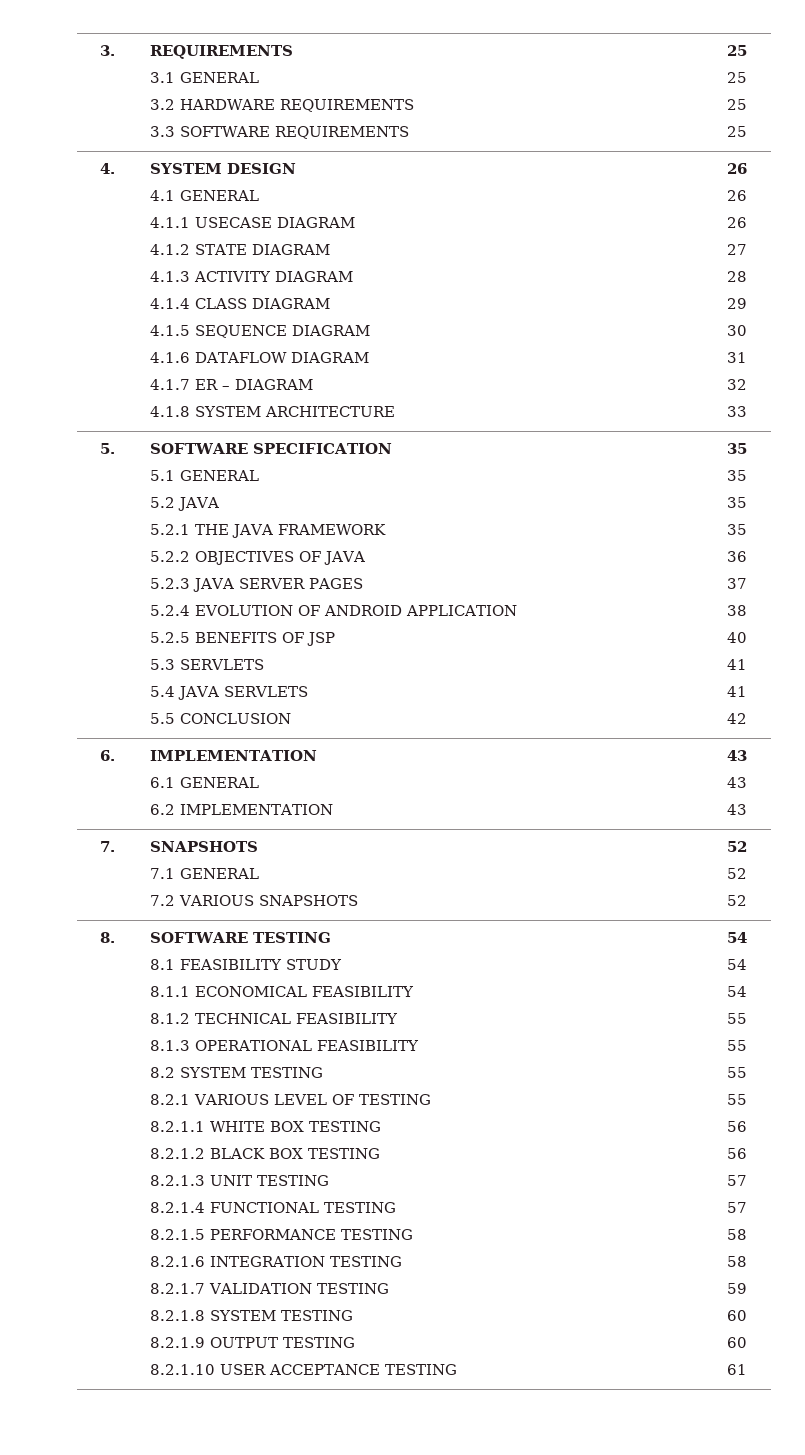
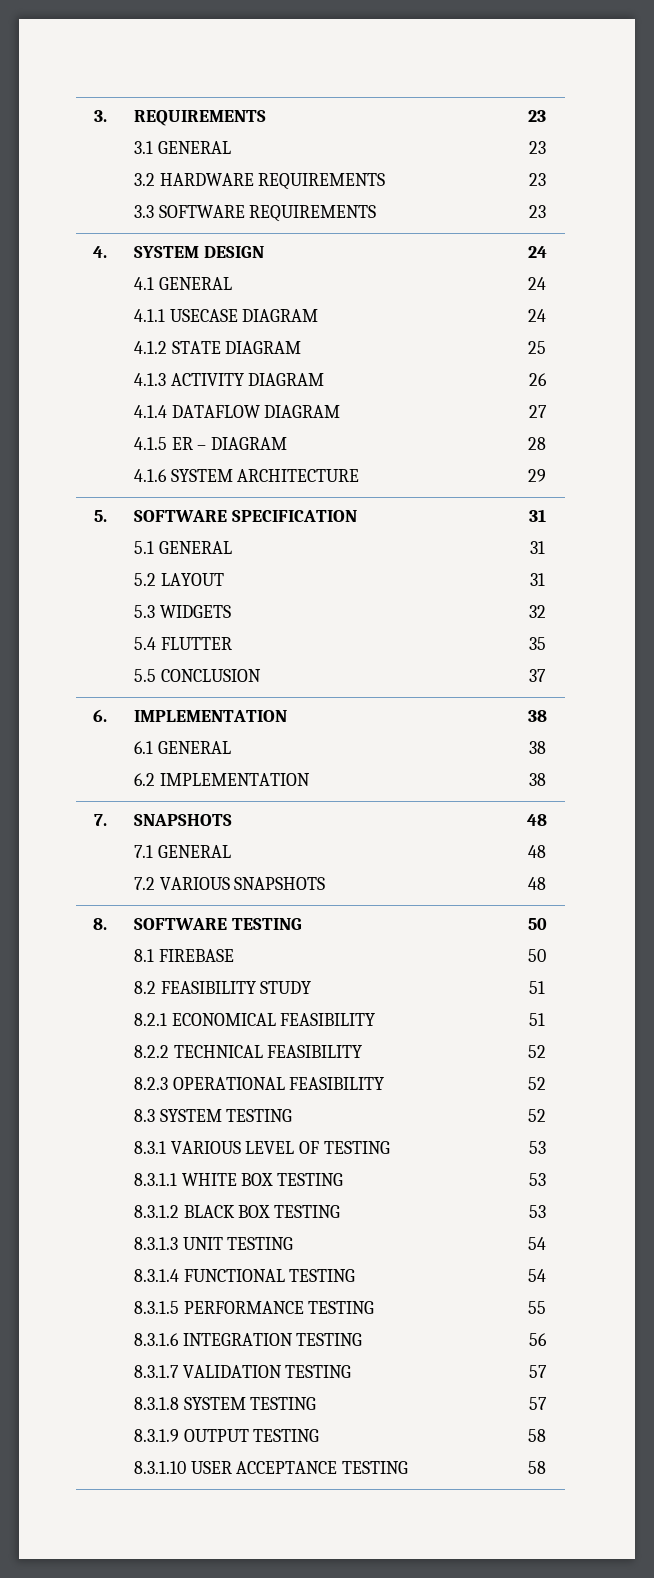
[726,45,747,56] [726,72,747,83] [726,99,747,110] [726,126,747,137] 25 // 25 // 25 // 25 -> [528,110,546,122] [528,141,546,154] [528,173,546,186] [528,205,546,218] 23 // 23 // 23 // 23
[195,298,248,309] CLASS -> [171,405,260,418] DATAFLOW
[195,325,371,338] [150,352,370,363] [150,379,191,390] SEQUENCE DIAGRAM // 4.1.6 DATAFLOW DIAGRAM // 4.1.7 -> (167, 443) none
[150,406,191,417] 4.1.8 -> [133,469,167,482] 4.1.6
[726,163,747,174] [726,190,747,201] 26 // 26 -> [527,246,547,258] [528,277,546,290] [528,309,546,322] [528,341,546,354] 24 // 24 // 24 // 25
[726,325,747,336] [726,352,747,363] [726,379,747,390] [726,406,747,417] // 30 // 31 // 32 // 33 -> (546, 475) none
[178,497,220,511] [150,524,387,538] [150,551,366,565] [150,578,364,592] [150,605,518,616] [150,632,336,646] JAVA // 5.2.1 THE JAVA FRAMEWORK // 5.2.2 OBJECTIVES OF JAVA // 5.2.3 JAVA SERVER PAGES // 5.2.4 EVOLUTION OF ANDROID APPLICATION // 5.2.5 BENEFITS OF JSP -> [160,573,224,586] LAYOUT
[180,659,265,670] SERVLETS -> [159,605,231,618] WIDGETS
[178,686,309,700] JAVA SERVLETS -> [160,637,232,650] FLUTTER
[726,443,747,454] [726,470,747,481] [726,497,747,508] [726,524,747,535] [726,551,747,562] [726,578,747,589] [726,605,747,616] [726,632,747,643] [726,659,747,670] [726,686,747,697] [726,713,747,724] 35 // 35 // 35 // 35 // 36 // 37 // 38 // 40 // 41 // 41 // 42 -> [528,509,546,522] [529,541,545,554] [529,573,545,586] [528,605,546,618] [528,637,546,650] [529,669,546,682] 31 // 31 // 31 // 32 // 35 // 37
[726,750,747,761] [726,777,747,788] [726,804,747,815] 43 // 43 // 43 -> [527,710,547,722] [528,741,546,754] [528,773,546,786] 38 // 38 // 38
[726,841,747,852] [726,868,747,879] [726,895,747,906] 52 // 52 // 52 -> [527,814,547,826] [528,845,546,858] [528,877,546,890] 48 // 48 // 48
(176, 964) none -> [158,949,234,962] [133,981,156,994] FIREBASE // 8.2
[150,986,191,997] 8.1.1 -> [133,1013,167,1026] 8.2.1
[150,1013,191,1024] 8.1.2 -> [133,1045,169,1058] 8.2.2
[150,1040,191,1051] 8.1.3 -> [133,1077,168,1090] 8.2.3
[150,1067,324,1078] [150,1094,191,1105] 8.2 SYSTEM TESTING // 8.2.1 -> [133,1109,293,1122] [133,1141,166,1154] 8.3 SYSTEM TESTING // 8.3.1
[150,1121,206,1132] 8.2.1.1 -> [133,1173,177,1186] 8.3.1.1
[150,1148,206,1159] 8.2.1.2 -> [133,1205,179,1218] 8.3.1.2
[150,1175,206,1186] 8.2.1.3 -> [133,1237,178,1250] 8.3.1.3
[150,1202,206,1213] 8.2.1.4 -> [133,1269,179,1282] 8.3.1.4
[150,1229,206,1240] 8.2.1.5 -> [133,1301,179,1314] 8.3.1.5
[150,1256,206,1267] 8.2.1.6 -> [133,1333,179,1346] 8.3.1.6
[150,1283,206,1294] 8.2.1.7 -> [133,1365,179,1378] 8.3.1.7
[150,1310,354,1321] [150,1337,206,1348] 8.2.1.8 SYSTEM TESTING // 8.2.1.9 -> [133,1397,317,1410] [133,1429,179,1442] 8.3.1.8 SYSTEM TESTING // 8.3.1.9
[150,1364,216,1375] 8.2.1.10 -> [133,1461,186,1474] 8.3.1.10
[726,932,747,943] 54 -> [527,918,547,930] [528,949,546,962] [529,981,545,994] [529,1013,545,1026] [528,1045,546,1058] [528,1077,546,1090] [528,1109,546,1122] [528,1141,546,1154] [528,1173,546,1186] [528,1205,546,1218] 50 // 50 // 51 // 51 // 52 // 52 // 52 // 53 // 53 // 53
[726,1040,747,1051] [726,1067,747,1078] [726,1094,747,1105] [726,1121,747,1132] // 55 // 55 // 55 // 56 -> (546, 1307) none
[726,1283,747,1294] [726,1310,747,1321] [726,1337,747,1348] [726,1364,747,1375] // 59 // 60 // 60 // 61 -> (546, 1467) none

